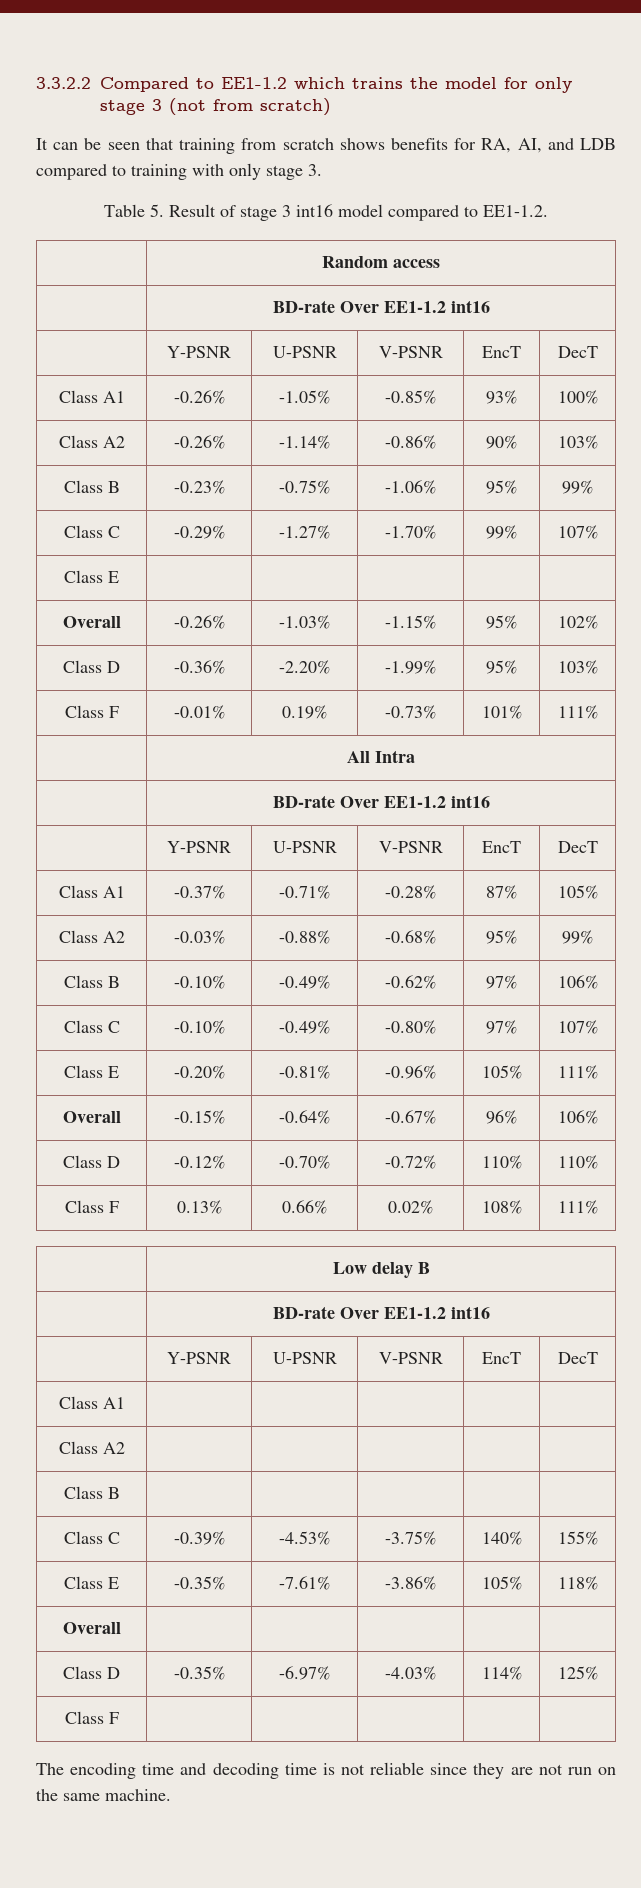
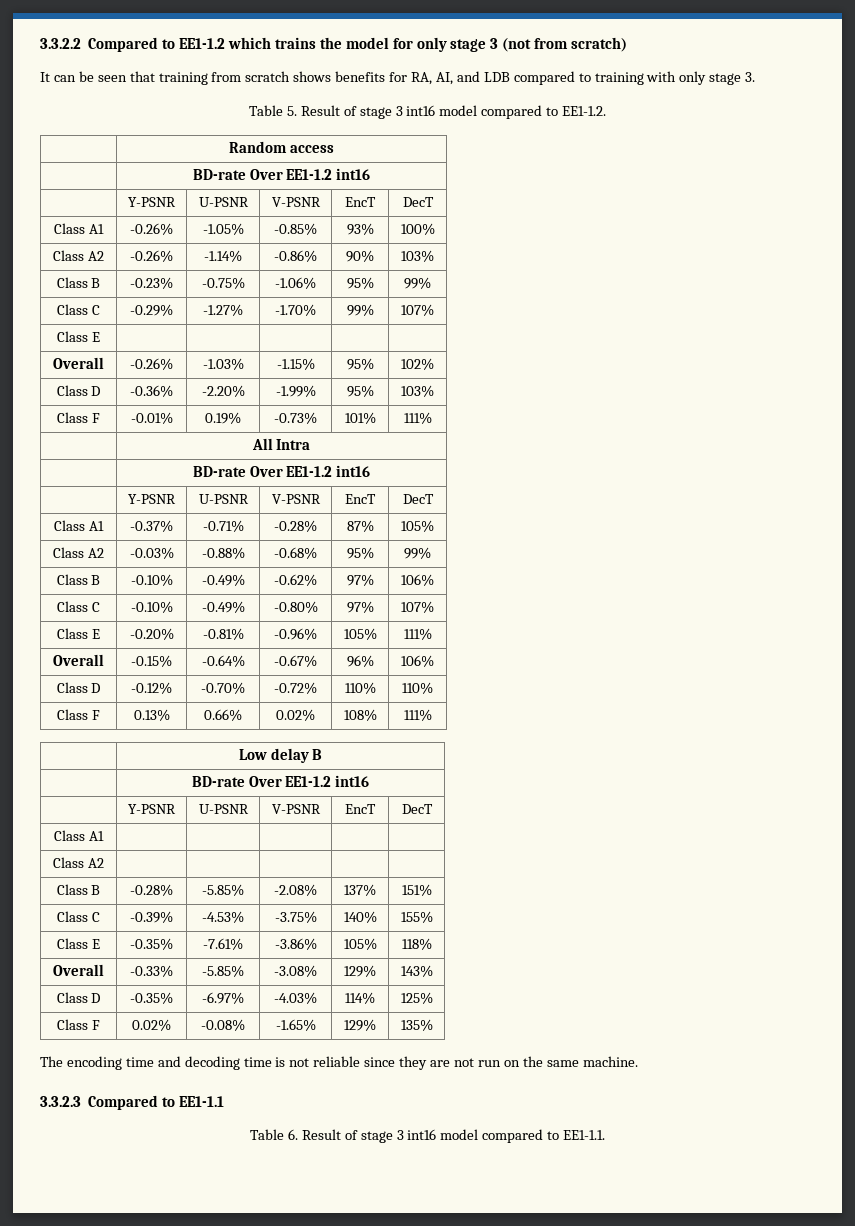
(120, 1493) | | | | -> [130,884,173,896] [202,884,244,896] [274,884,317,896] [344,884,376,896] [401,884,432,896] -0.28% | -5.85% | -2.08% | 137% | 151%
(121, 1628) | | | | -> [130,965,173,977] [202,965,244,977] [274,965,317,977] [344,965,376,977] [400,965,433,977] -0.33% | -5.85% | -3.08% | 129% | 143%
(119, 1718) | | | | -> [132,1019,171,1031] [201,1019,245,1031] [275,1019,316,1031] [344,1019,376,1031] [400,1019,433,1031] 0.02% | -0.08% | -1.65% | 129% | 135%
(171, 1795) none -> [40,1095,225,1110] [249,1129,606,1143] // 3.3.2.3 Compared to EE1-1.1 // Table 6. Result of stage 3 int16 model compared to EE1-1.1.

